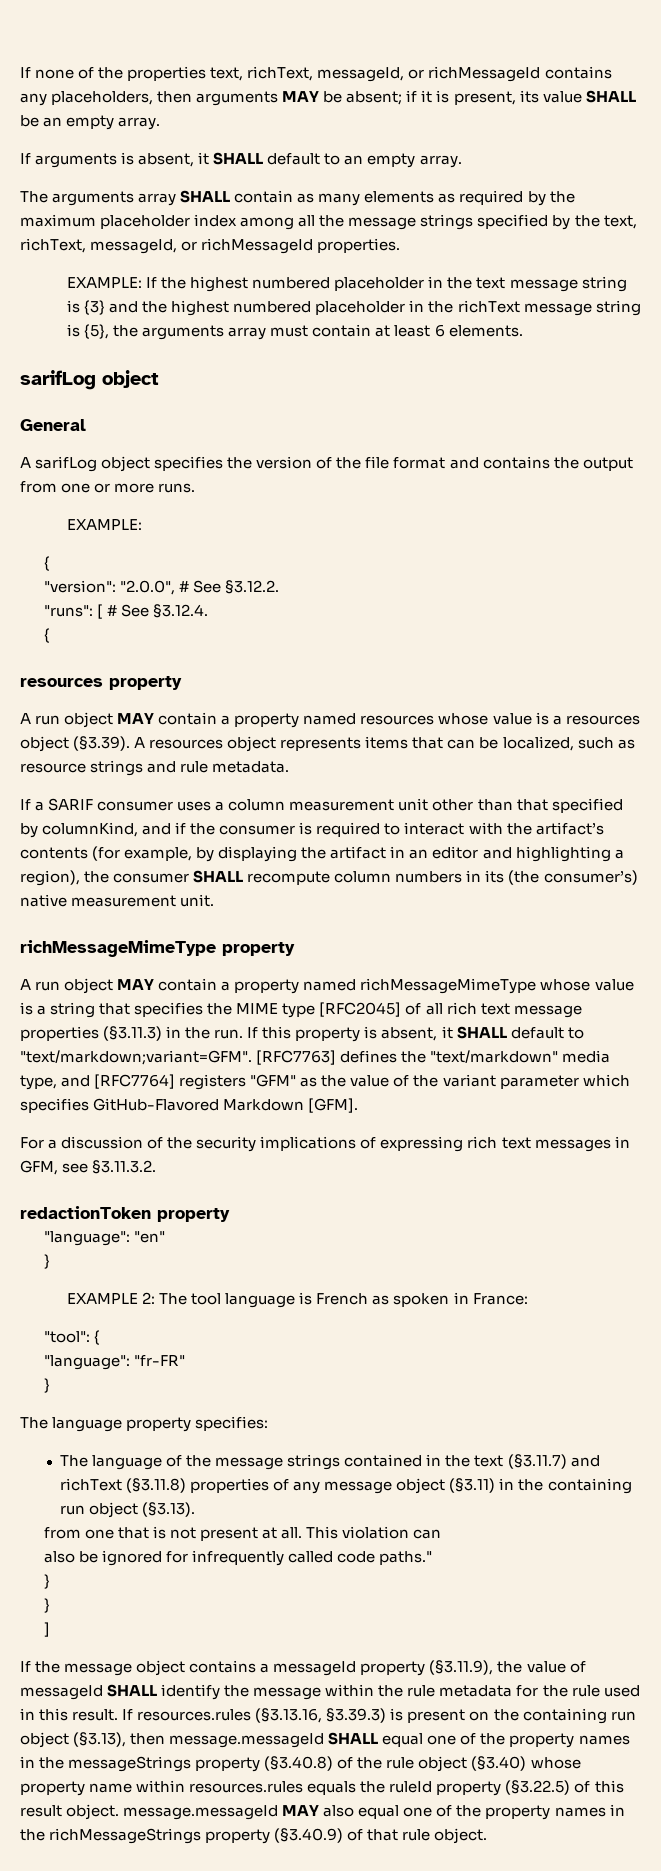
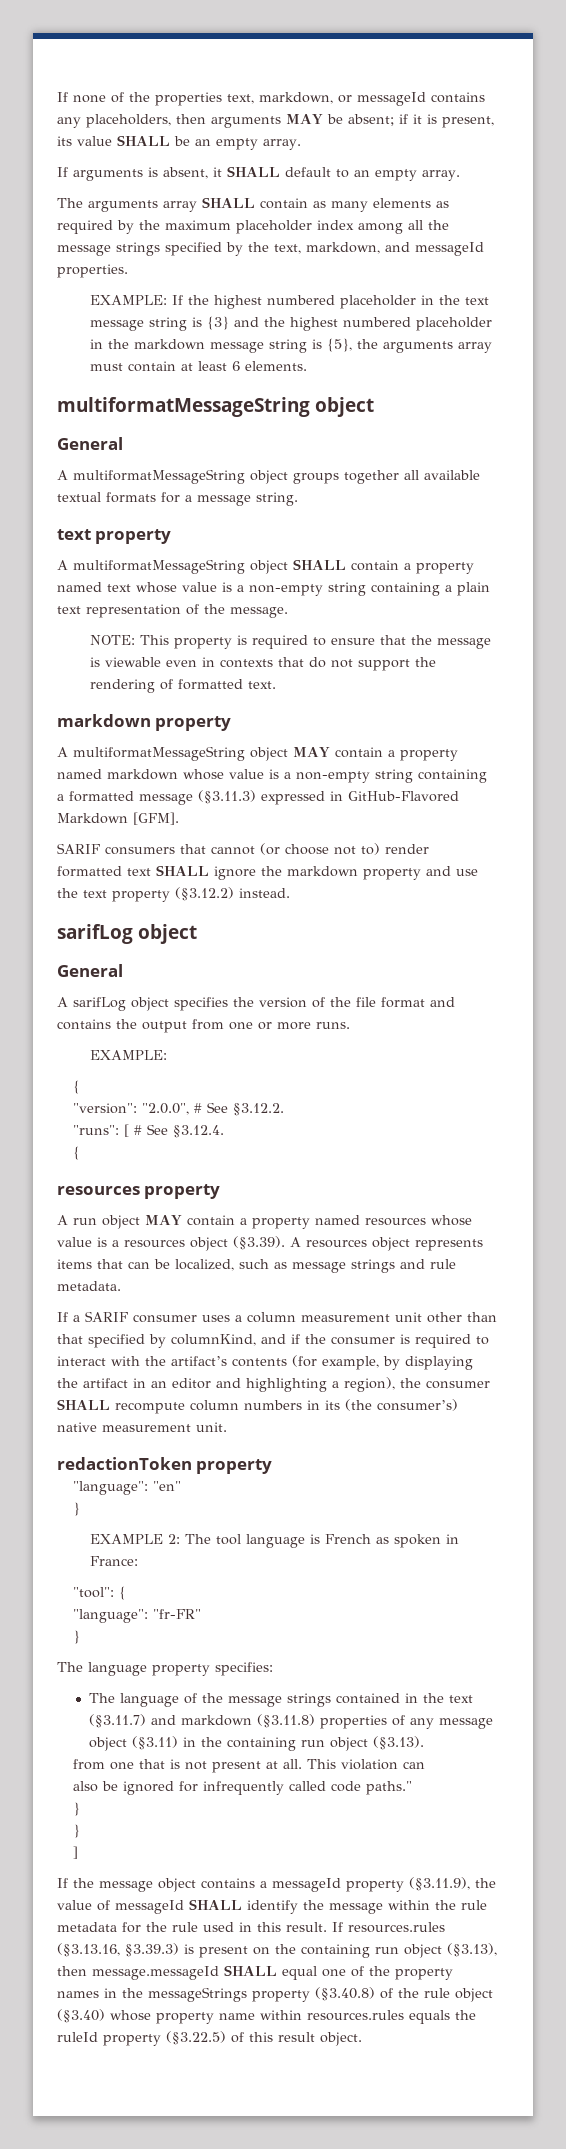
[247,66,541,82] richText, messageId, or richMessageId -> [259,92,426,106] markdown, or messageId
[20,238,314,254] richText, messageId, or richMessageId -> [306,242,484,256] markdown, and messageId
[457,300,520,313] richText -> [133,339,205,350] markdown
(523, 331) none -> [57,397,375,417] [57,437,123,450] [57,469,480,484] [57,492,298,506] [57,529,172,544] [57,559,474,574] [57,582,490,596] [57,604,288,618] [89,635,491,649] [89,657,436,671] [89,679,276,693] [57,714,232,731] [57,746,458,761] [57,769,487,783] [57,790,459,805] [57,812,179,825] [57,843,429,855] [57,865,478,880] [57,887,290,902] // multiformatMessageString object // General // A multiformatMessageString object groups together all available textual formats for a message string. // text property // A multiformatMessageString object SHALL contain a property named text whose value is a non-empty string containing a plain text representation of the message. // NOTE: This property is required to ensure that the message is viewable even in contexts that do not support the rendering of formatted text. // markdown property // A multiformatMessageString object MAY contain a property named markdown whose value is a non-empty string containing a formatted message (§3.11.3) expressed in GitHub-Flavored Markdown [GFM]. // SARIF consumers that cannot (or choose not to) render formatted text SHALL ignore the markdown property and use the text property (§3.12.2) instead.
[20,763,86,773] resource -> [292,1262,346,1273] message
[20,940,295,957] [20,978,634,994] [20,1002,582,1018] [20,1026,584,1042] [20,1050,611,1065] [20,1074,630,1090] [20,1098,359,1113] [20,1136,630,1152] [20,1160,157,1175] // richMessageMimeType property // A run object MAY contain a property named richMessageMimeType whose value is a string that specifies the MIME type [RFC2045] of all rich text message properties (§3.11.3) in the run. If this property is absent, it SHALL default to "text/markdown;variant=GFM". [RFC7763] defines the "text/markdown" media type, and [RFC7764] registers "GFM" as the value of the variant parameter which specifies GitHub-Flavored Markdown [GFM]. // For a discussion of the security implications of expressing rich text messages in GFM, see §3.11.3.2. -> (227, 1427) none
[60,1478,123,1491] richText -> [181,1715,253,1726] markdown
[123,1804,625,1820] [20,1828,488,1844] message.messageId MAY also equal one of the property names in the richMessageStrings property (§3.40.9) of that rule object. -> (362, 2039) none

